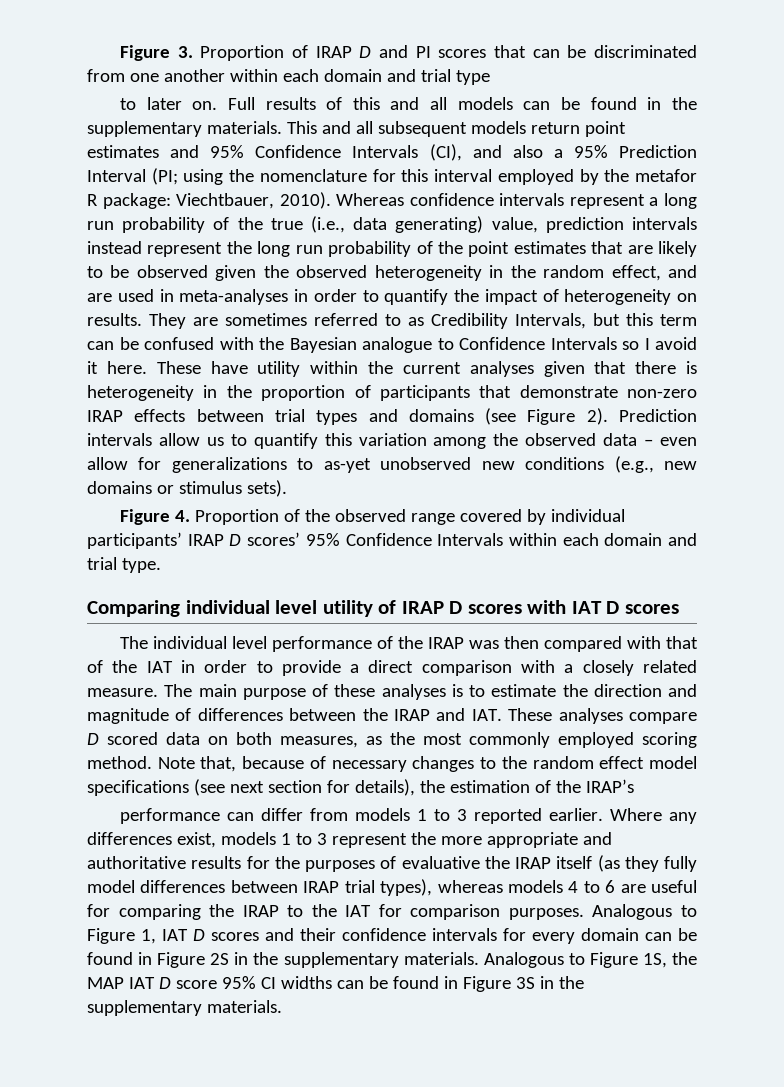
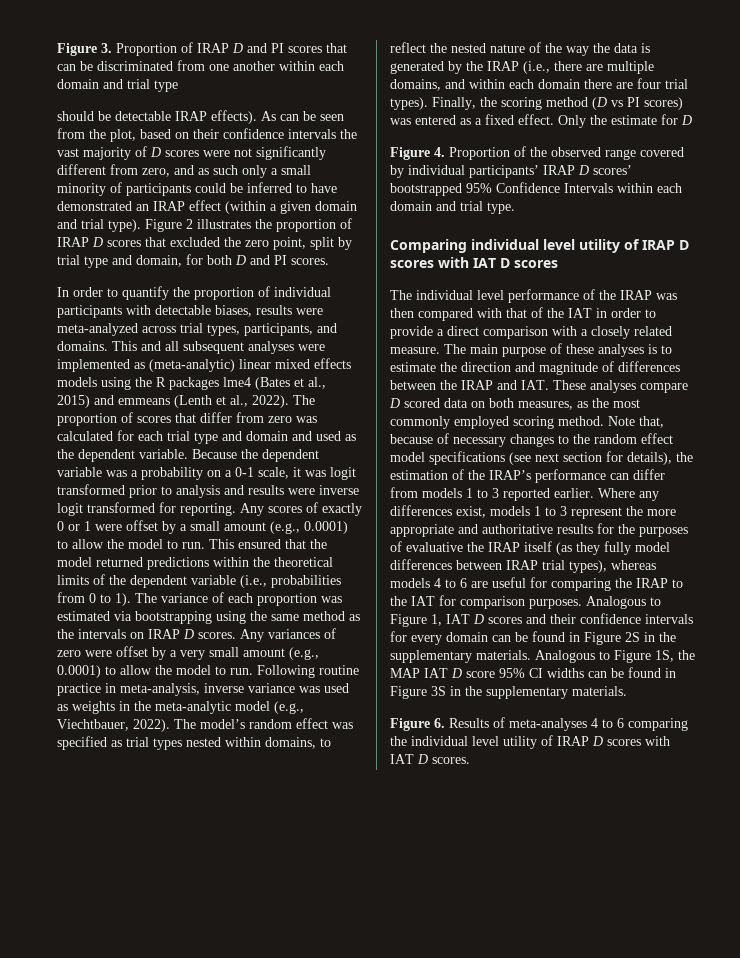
[119,97,698,110] [87,121,626,137] [87,144,698,161] [87,168,698,185] [87,192,697,209] [87,216,697,233] [87,241,697,257] [87,265,697,281] [87,289,697,305] [87,313,697,329] [87,337,697,353] [87,361,697,377] [87,385,697,401] [87,408,697,425] [87,433,697,449] [87,456,697,473] [87,480,287,497] to later on. Full results of this and all models can be found in the supplementary materials. This and all subsequent models return point estimates and 95% Confidence Intervals (CI), and also a 95% Prediction Interval (PI; using the nomenclature for this interval employed by the metafor R package: Viechtbauer, 2010). Whereas confidence intervals represent a long run probability of the true (i.e., data generating) value, prediction intervals instead represent the long run probability of the point estimates that are likely to be observed given the observed heterogeneity in the random effect, and are used in meta-analyses in order to quantify the impact of heterogeneity on results. They are sometimes referred to as Credibility Intervals, but this term can be confused with the Bayesian analogue to Confidence Intervals so I avoid it here. These have utility within the current analyses given that there is heterogeneity in the proportion of participants that demonstrate non-zero IRAP effects between trial types and domains (see Figure 2). Prediction intervals allow us to quantify this variation among the observed data – even allow for generalizations to as-yet unobserved new conditions (e.g., new domains or stimulus sets). -> [57,110,344,124] [57,128,357,142] [57,146,326,160] [57,164,311,178] [57,182,337,196] [57,200,357,214] [57,218,352,232] [57,237,352,250] [57,254,329,268] [57,286,331,300] [57,305,323,318] [57,323,337,336] [57,341,325,354] [57,358,351,372] [57,377,326,390] [57,395,315,408] [57,412,317,426] [57,430,356,444] [57,449,319,462] [57,467,356,480] [57,484,359,498] [57,502,362,516] [57,520,348,534] [57,539,327,549] [57,557,333,570] [57,574,341,588] [57,592,342,606] [57,611,360,624] [57,628,336,642] [57,646,319,660] [57,665,359,678] [57,683,349,696] [57,701,304,714] [57,718,353,732] [57,736,331,750] [390,42,650,56] [390,61,654,74] [390,78,688,91] [390,97,683,110] [390,114,692,128] should be detectable IRAP effects). As can be seen from the plot, based on their confidence intervals the vast majority of D scores were not significantly different from zero, and as such only a small minority of participants could be inferred to have demonstrated an IRAP effect (within a given domain and trial type). Figure 2 illustrates the proportion of IRAP D scores that excluded the zero point, split by trial type and domain, for both D and PI scores. // In order to quantify the proportion of individual participants with detectable biases, results were meta-analyzed across trial types, participants, and domains. This and all subsequent analyses were implemented as (meta-analytic) linear mixed effects models using the R packages lme4 (Bates et al., 2015) and emmeans (Lenth et al., 2022). The proportion of scores that differ from zero was calculated for each trial type and domain and used as the dependent variable. Because the dependent variable was a probability on a 0-1 scale, it was logit transformed prior to analysis and results were inverse logit transformed for reporting. Any scores of exactly 0 or 1 were offset by a small amount (e.g., 0.0001) to allow the model to run. This ensured that the model returned predictions within the theoretical limits of the dependent variable (i.e., probabilities from 0 to 1). The variance of each proportion was estimated via bootstrapping using the same method as the intervals on IRAP D scores. Any variances of zero were offset by a very small amount (e.g., 0.0001) to allow the model to run. Following routine practice in meta-analysis, inverse variance was used as weights in the meta-analytic model (e.g., Viechtbauer, 2022). The model’s random effect was specified as trial types nested within domains, to reflect the nested nature of the way the data is generated by the IRAP (i.e., there are multiple domains, and within each domain there are four trial types). Finally, the scoring method (D vs PI scores) was entered as a fixed effect. Only the estimate for D
(301, 539) none -> [390,183,462,196] bootstrapped
(634, 786) // -> (531, 475) none
(282, 1006) none -> [390,717,688,731] [390,735,670,749] [390,754,470,764] // Figure 6. Results of meta-analyses 4 to 6 comparing the individual level utility of IRAP D scores with IAT D scores.

